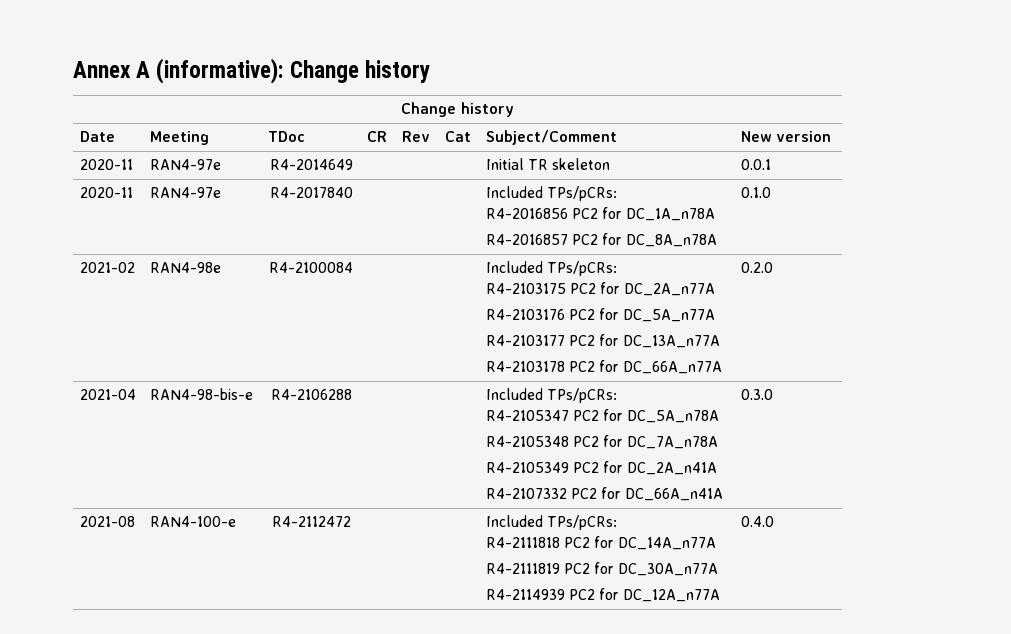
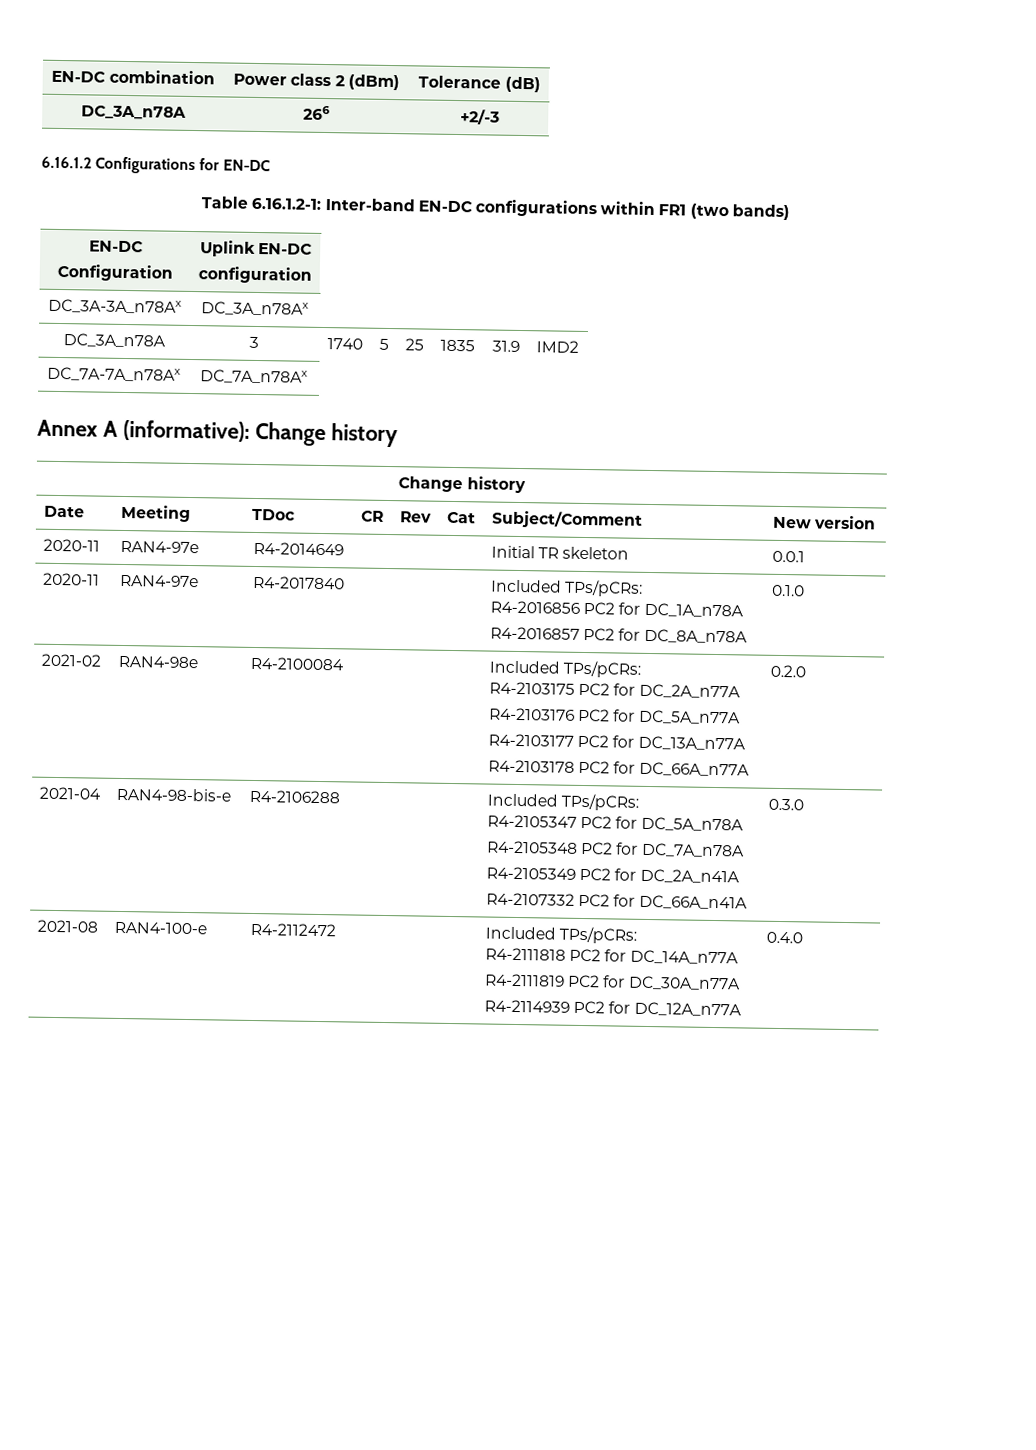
(73, 69) none -> [51,69,215,85] [233,73,400,91] [418,75,541,93] [80,105,187,120] [303,105,330,121] [459,109,500,125] [41,156,270,175] [201,196,790,221] [89,240,143,253] [57,263,173,282] [199,240,313,257] [198,266,312,284] [48,298,182,314] [201,301,309,316] [63,333,166,348] [249,336,259,349] [327,338,363,350] [379,338,389,350] [405,338,424,351] [440,339,475,352] [491,340,520,352] [536,340,579,353] [47,366,181,382] [200,369,308,384] EN-DC combination | Power class 2 (dBm) | Tolerance (dB) // DC_3A_n78A | 266 | +2/-3 // 6.16.1.2 Configurations for EN-DC // Table 6.16.1.2-1: Inter-band EN-DC configurations within FR1 (two bands) // EN-DC // Configuration | Uplink EN-DC // configuration // DC_3A-3A_n78Ax | DC_3A_n78Ax // DC_3A_n78A | 3 | 1740 | 5 | 25 | 1835 | 31.9 | IMD2 // DC_7A-7A_n78Ax | DC_7A_n78Ax //

